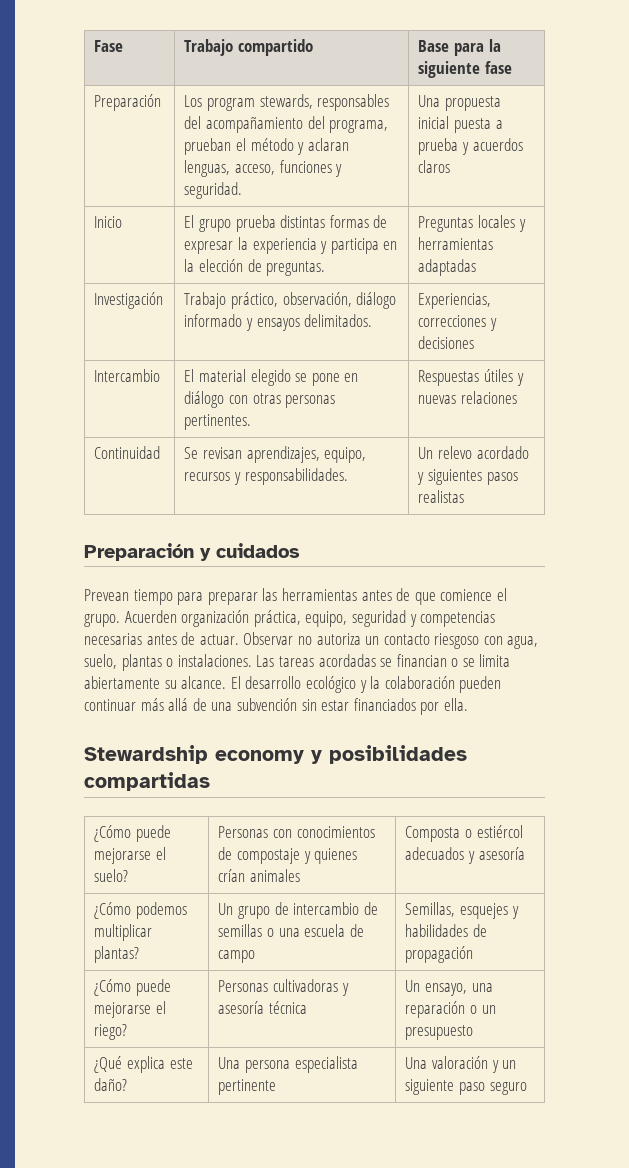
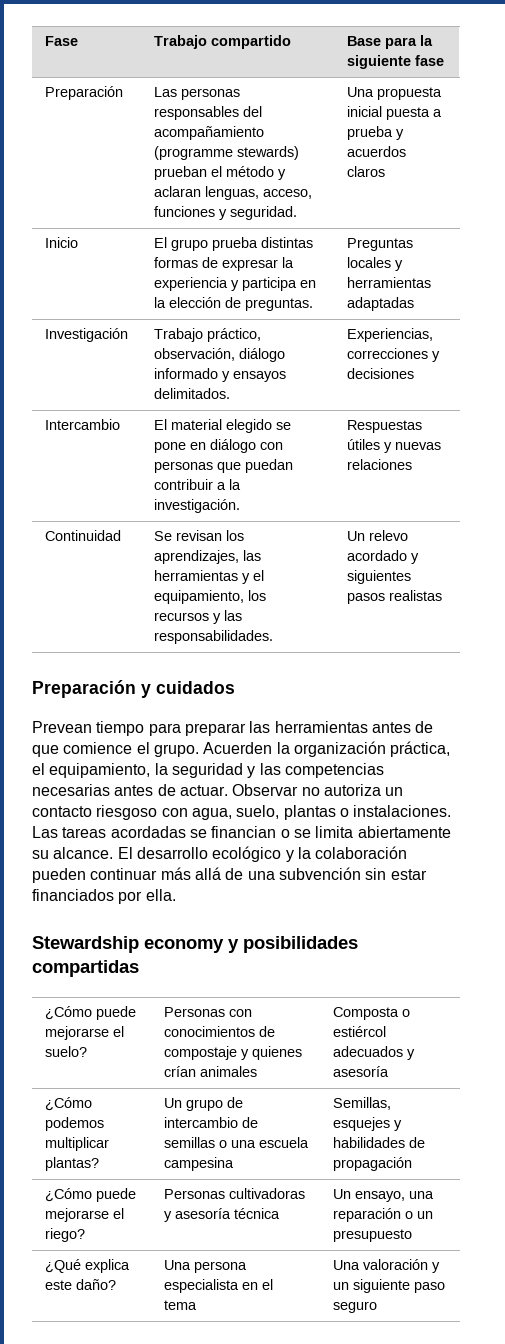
[184,94,313,111] Los program stewards, -> [153,87,240,100] Las personas
[307,116,389,133] del programa, -> [153,146,299,160] (programme stewards)
[252,393,336,408] [184,414,252,430] otras personas pertinentes. -> [153,459,293,473] [153,479,241,490] [153,499,240,513] personas que puedan contribuir a la investigación.
[246,446,367,463] aprendizajes, equipo, -> [225,530,244,541] [153,550,261,564] [153,570,264,584] [153,590,266,604] los aprendizajes, las herramientas y el equipamiento, los
(241, 478) none -> [223,610,242,621] las
(177, 616) none -> [276,742,290,754] la
[305,611,348,627] equipo, -> [32,763,168,778] el equipamiento, la
(417, 620) none -> [259,763,281,775] las
[349,924,364,937] [218,950,256,963] de campo -> [163,1157,234,1171] campesina
[218,1079,277,1095] pertinente -> [241,1279,273,1290] [163,1300,197,1310] en el tema

